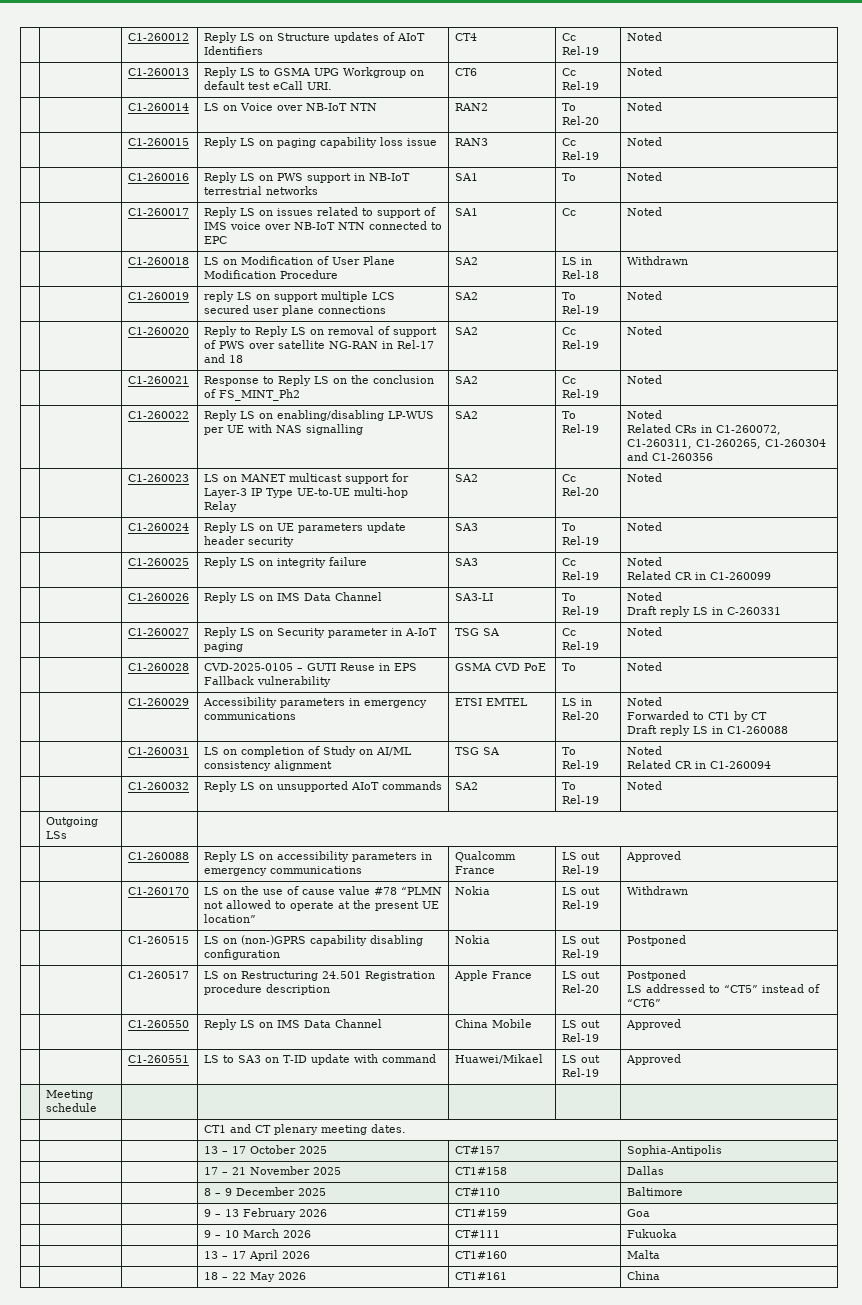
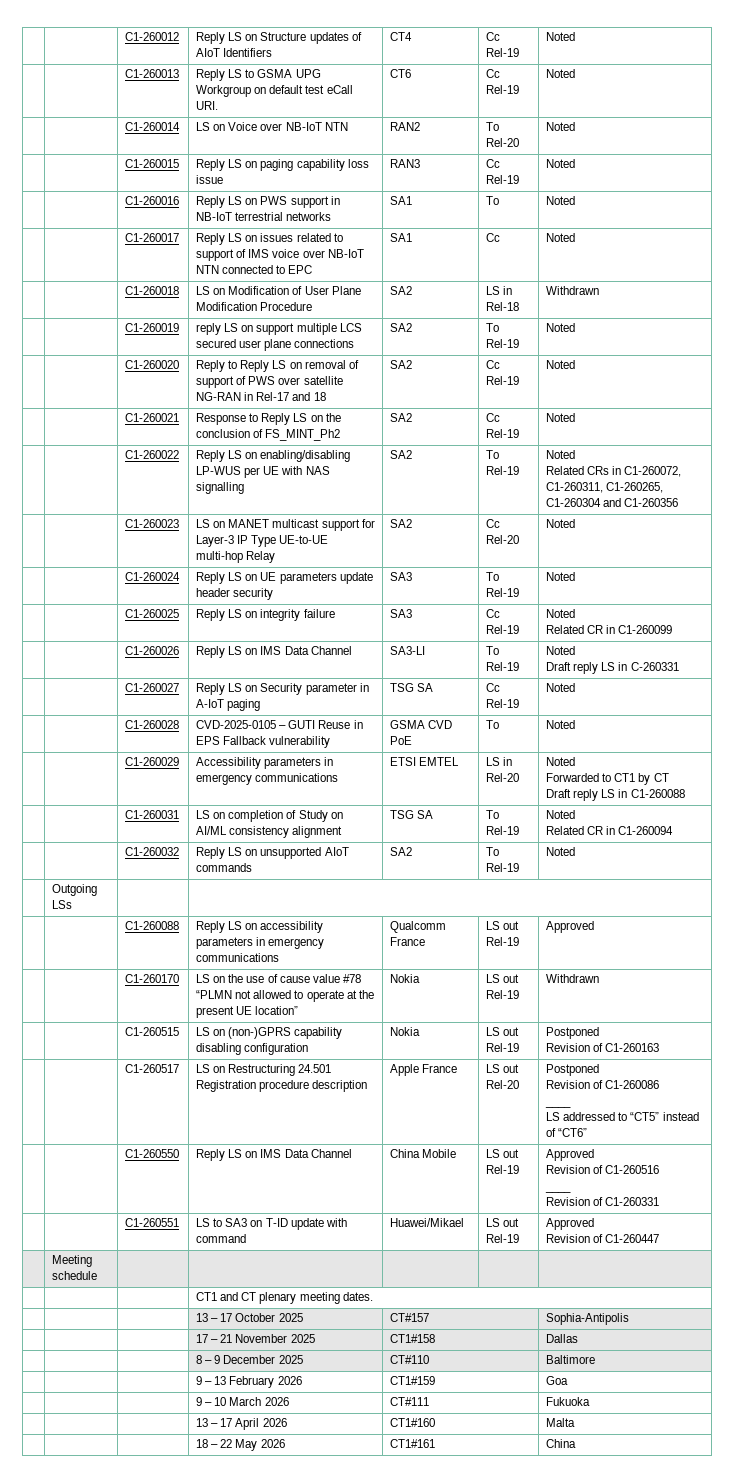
(686, 940) none -> [546,1043,660,1052] // Revision of C1-260163
(686, 975) none -> [546,1080,660,1089] [545,1105,572,1108] // Revision of C1-260086 // ____
(681, 1024) none -> [546,1165,660,1174] [545,1190,572,1193] [546,1197,660,1206] // Revision of C1-260516 // ____ // Revision of C1-260331
(681, 1059) none -> [546,1234,660,1243] // Revision of C1-260447

